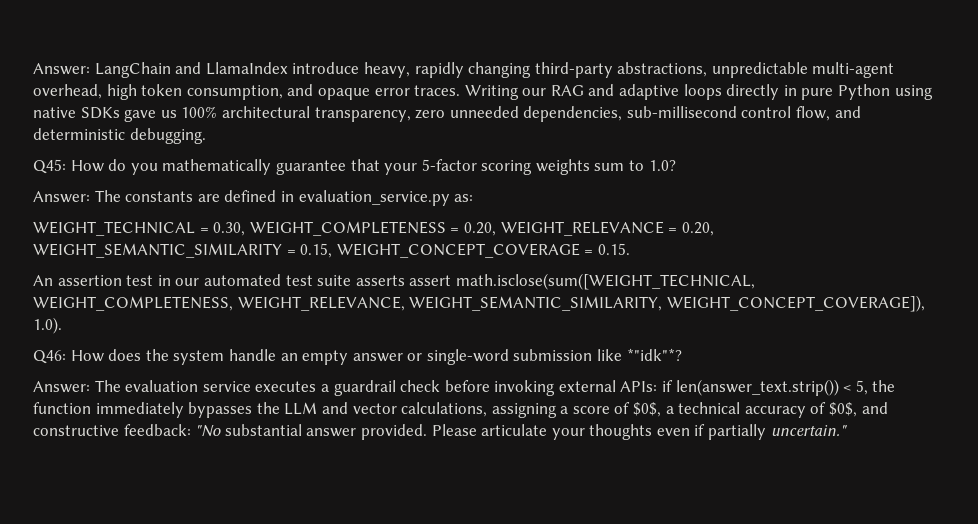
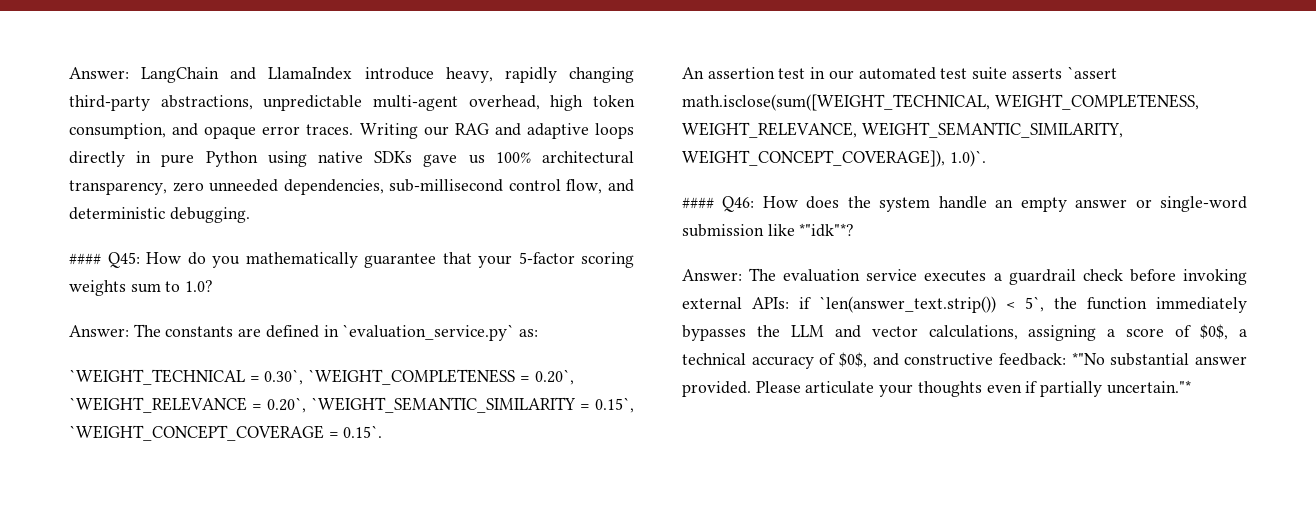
(206, 136) none -> [69,253,101,265] ####
[298,190,450,206] evaluation_service.py -> [342,324,515,341] `evaluation_service.py`
[33,221,714,236] [33,243,630,258] WEIGHT_TECHNICAL = 0.30, WEIGHT_COMPLETENESS = 0.20, WEIGHT_RELEVANCE = 0.20, WEIGHT_SEMANTIC_SIMILARITY = 0.15, WEIGHT_CONCEPT_COVERAGE = 0.15. -> [69,369,574,385] [69,397,634,413] [69,425,383,441] `WEIGHT_TECHNICAL = 0.30`, `WEIGHT_COMPLETENESS = 0.20`, `WEIGHT_RELEVANCE = 0.20`, `WEIGHT_SEMANTIC_SIMILARITY = 0.15`, `WEIGHT_CONCEPT_COVERAGE = 0.15`.
[409,275,452,286] assert -> [1066,66,1117,79] `assert
[33,317,62,334] 1.0). // -> [949,150,986,167] [682,197,714,209] 1.0)`. // ####
[675,379,868,396] len(answer_text.strip()) < 5, -> [818,296,1045,313] `len(answer_text.strip()) < 5`,
[195,425,222,437] "No -> [1071,352,1105,365] *"No
[770,425,847,436] uncertain." -> [1106,380,1191,394] uncertain."*

